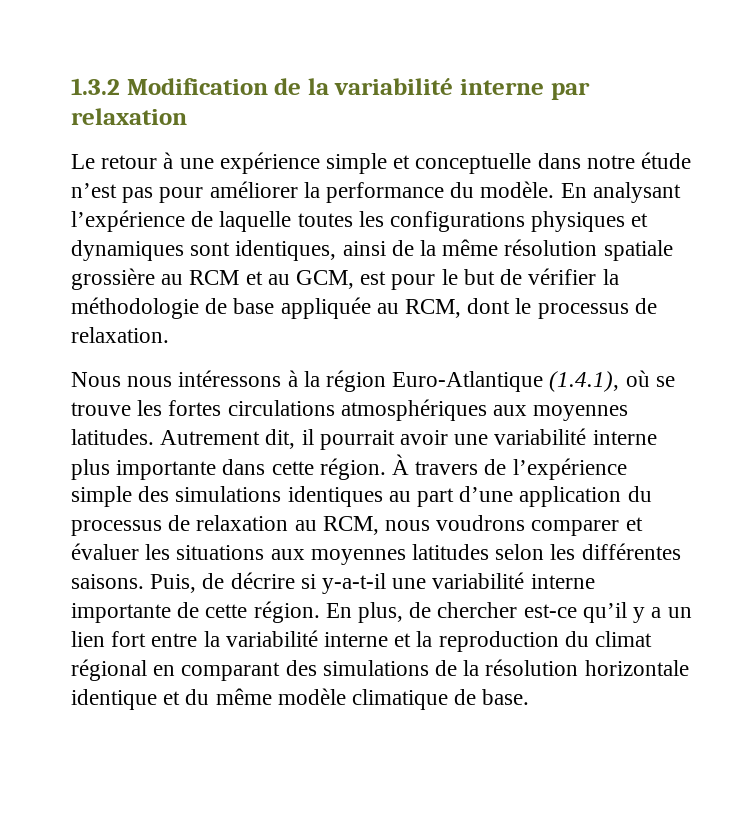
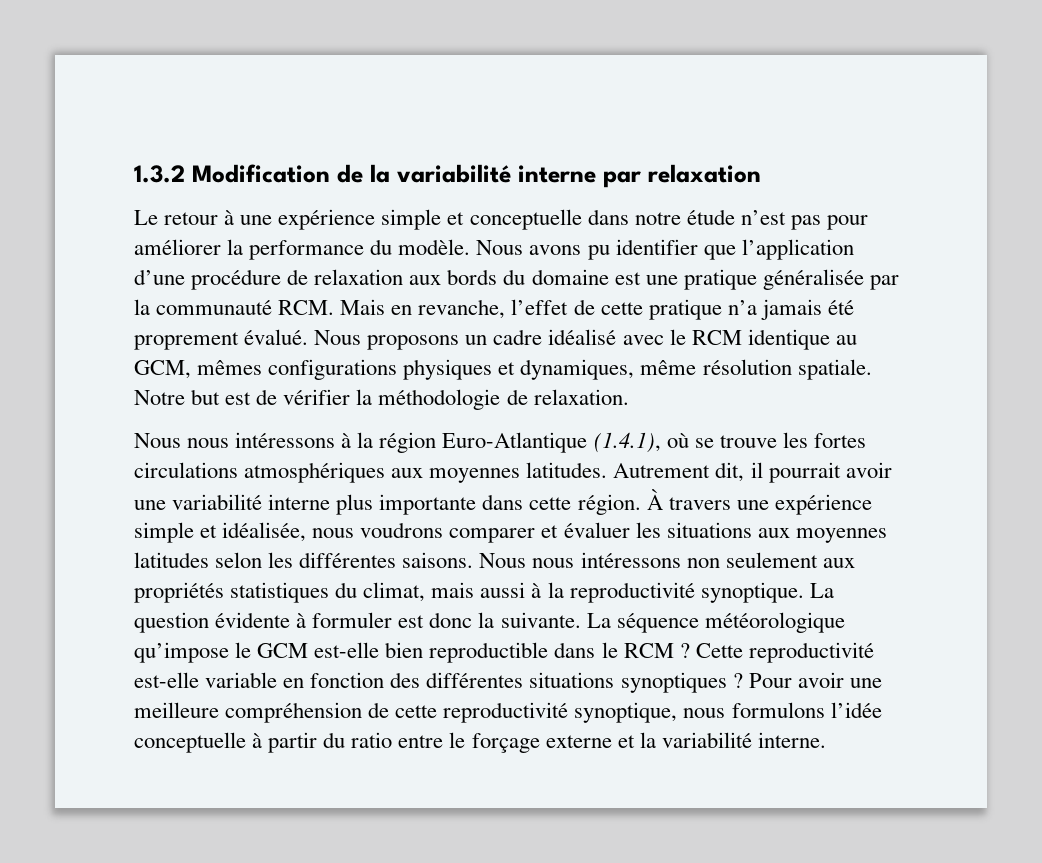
[560,182,681,203] [71,210,649,232] [71,239,673,261] [71,268,495,290] En analysant l’expérience de laquelle toutes les configurations physiques et dynamiques sont identiques, ainsi de la même résolution spatiale grossière au RCM et au GCM, est pour le but -> [476,239,854,260] [134,269,899,290] [134,299,854,320] [134,329,857,350] [134,359,872,380] [134,389,252,405] Nous avons pu identifier que l’application d’une procédure de relaxation aux bords du domaine est une pratique généralisée par la communauté RCM. Mais en revanche, l’effet de cette pratique n’a jamais été proprement évalué. Nous proposons un cadre idéalisé avec le RCM identique au GCM, mêmes configurations physiques et dynamiques, même résolution spatiale. Notre but est
[233,297,657,319] base appliquée au RCM, dont le processus de -> (528, 397) none
[484,458,627,480] [71,486,652,507] [71,515,379,536] de l’expérience simple des simulations identiques au part d’une application du processus de relaxation au RCM, -> [736,494,872,515] [134,522,307,543] une expérience simple et idéalisée,
[150,572,595,594] [71,601,692,623] [71,630,653,652] [71,659,689,681] [71,688,530,710] Puis, de décrire si y-a-t-il une variabilité interne importante de cette région. En plus, de chercher est-ce qu’il y a un lien fort entre la variabilité interne et la reproduction du climat régional en comparant des simulations de la résolution horizontale identique et du même modèle climatique de base. -> [479,552,855,568] [134,582,834,603] [134,612,845,633] [134,642,874,663] [134,672,882,693] [134,702,882,723] [134,732,826,753] Nous nous intéressons non seulement aux propriétés statistiques du climat, mais aussi à la reproductivité synoptique. La question évidente à formuler est donc la suivante. La séquence météorologique qu’impose le GCM est-elle bien reproductible dans le RCM ? Cette reproductivité est-elle variable en fonction des différentes situations synoptiques ? Pour avoir une meilleure compréhension de cette reproductivité synoptique, nous formulons l’idée conceptuelle à partir du ratio entre le forçage externe et la variabilité interne.

